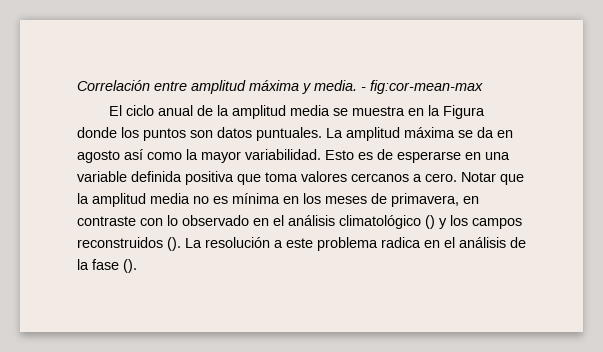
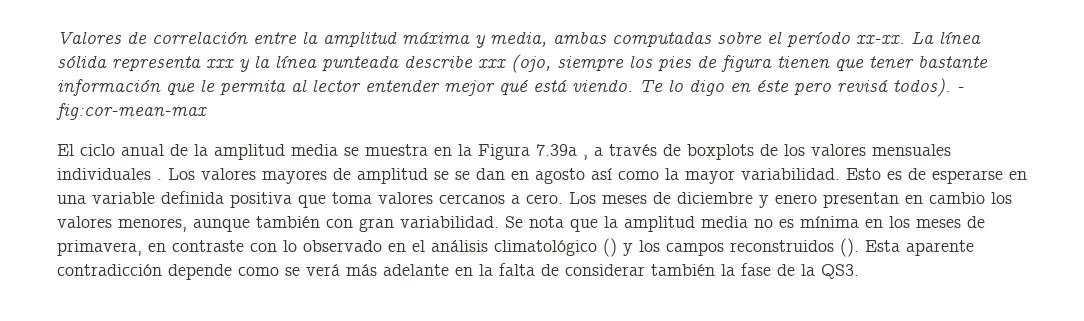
[77,80,357,94] Correlación entre amplitud máxima y media. -> [57,31,981,48] [57,54,988,73] [57,78,951,97] Valores de correlación entre la amplitud máxima y media, ambas computadas sobre el período xx-xx. La línea sólida representa xxx y la línea punteada describe xxx (ojo, siempre los pies de figura tienen que tener bastante información que le permita al lector entender mejor qué está viendo. Te lo digo en éste pero revisá todos).
[77,127,494,141] donde los puntos son datos puntuales. La amplitud máxima se da -> [536,144,951,160] [57,168,505,184] 7.39a , a través de boxplots de los valores mensuales individuales . Los valores mayores de amplitud se se dan
[461,172,496,182] Notar -> [569,192,1012,208] [57,216,564,232] Los meses de diciembre y enero presentan en cambio los valores menores, aunque también con gran variabilidad. Se nota
[185,237,526,251] [77,259,137,273] La resolución a este problema radica en el análisis de la fase (). -> [865,240,974,256] [57,263,859,280] Esta aparente contradicción depende como se verá más adelante en la falta de considerar también la fase de la QS3.

